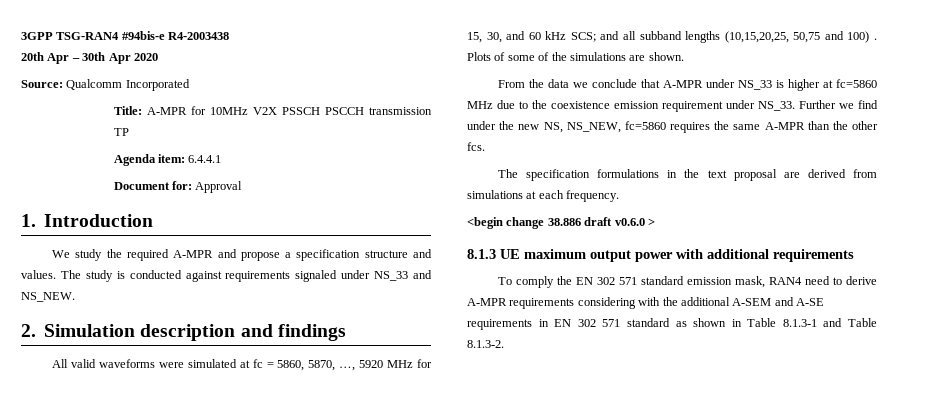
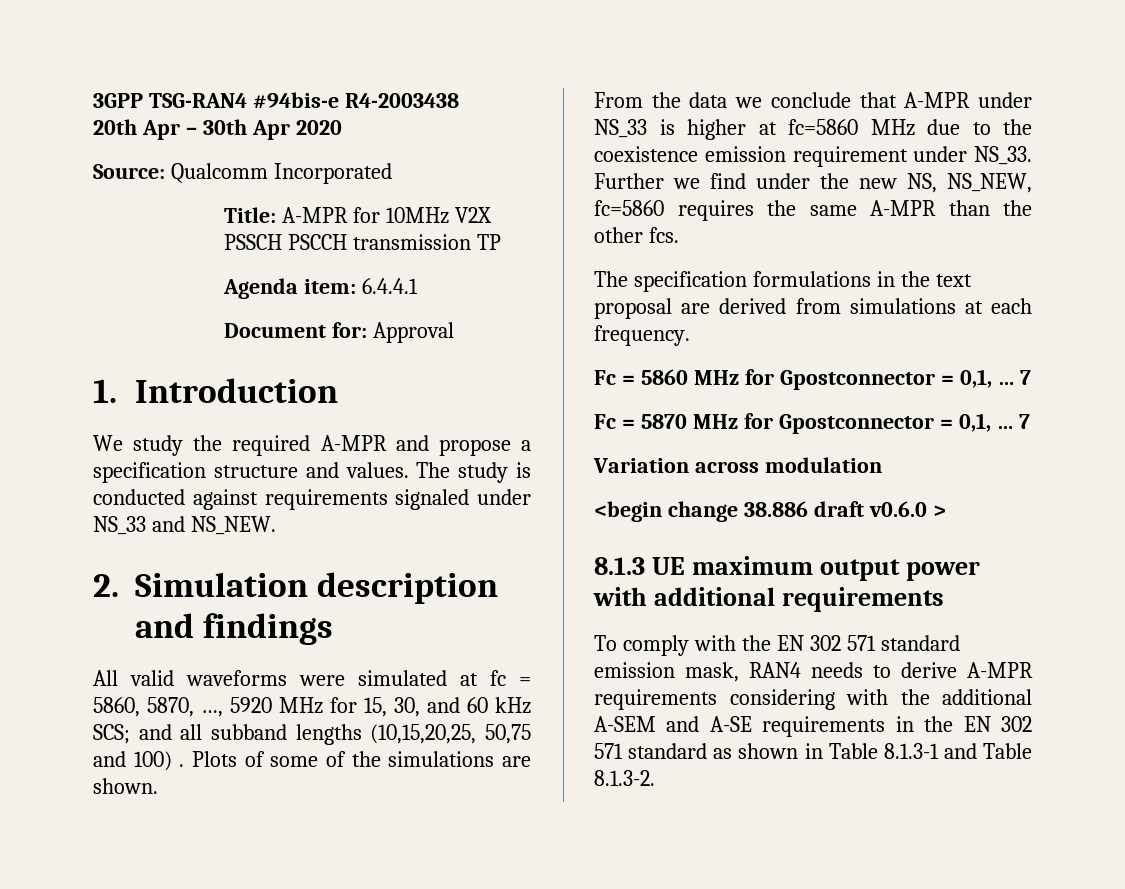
(620, 196) none -> [594,369,1032,390] [594,413,1031,434] [593,457,882,473] // Fc = 5860 MHz for Gpostconnector = 0,1, … 7 // Fc = 5870 MHz for Gpostconnector = 0,1, … 7 // Variation across modulation
(555, 282) none -> [693,635,736,651] with
[805,276,831,285] need -> [811,662,863,678] needs
(549, 323) none -> [924,716,954,732] the

